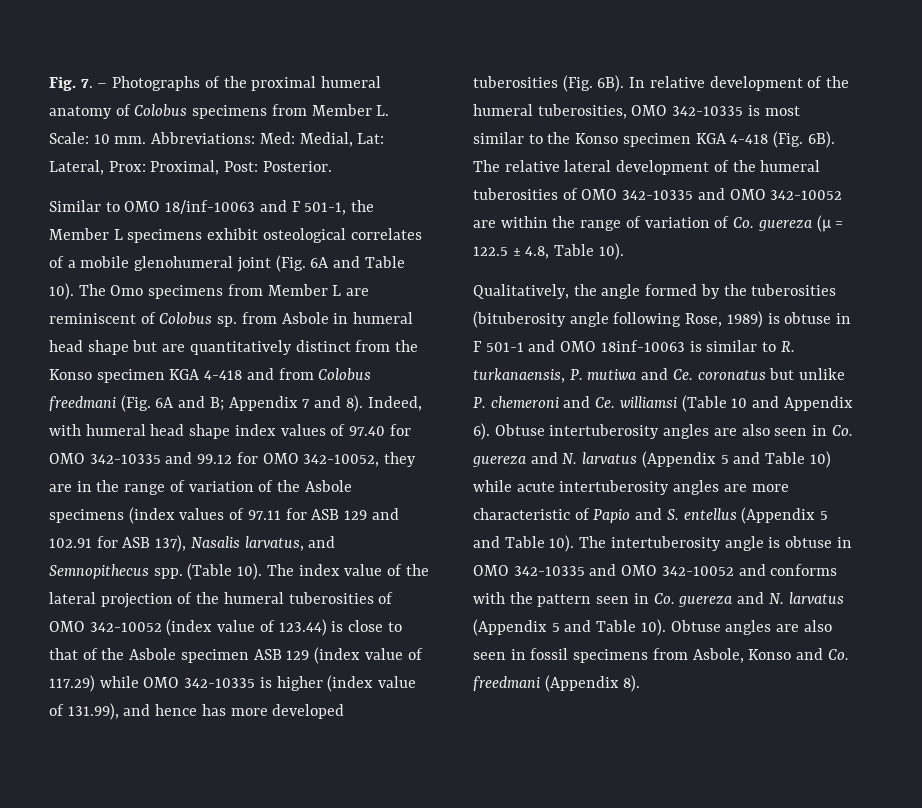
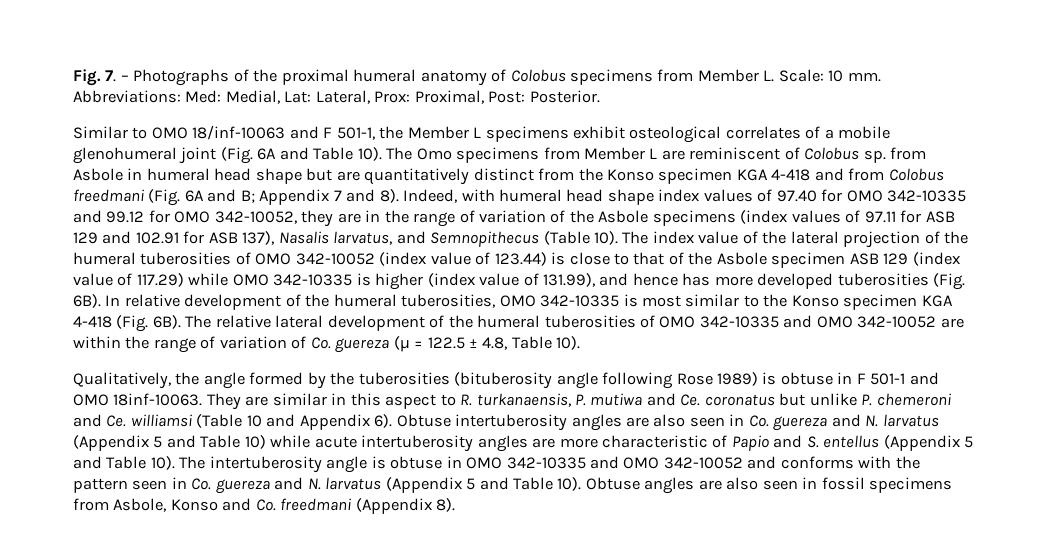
[153,568,183,579] spp. -> (540, 239) none
[685,313,723,327] Rose, -> [676,373,713,385] Rose
[600,340,758,352] 18inf-10063 is similar -> [113,393,437,410] 18inf-10063. They are similar in this aspect

